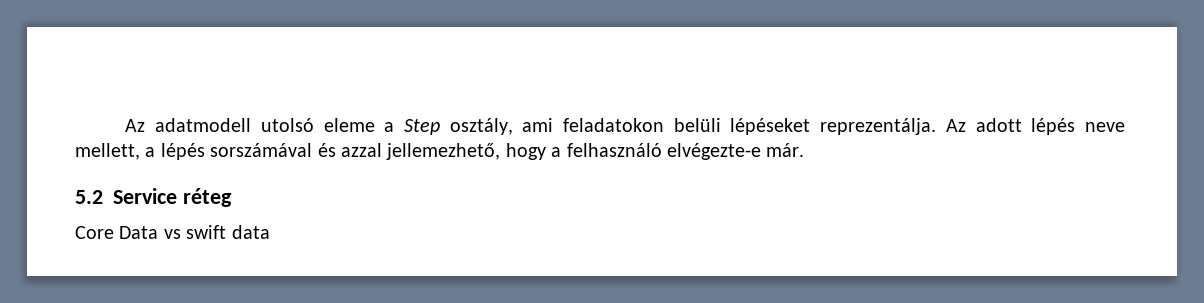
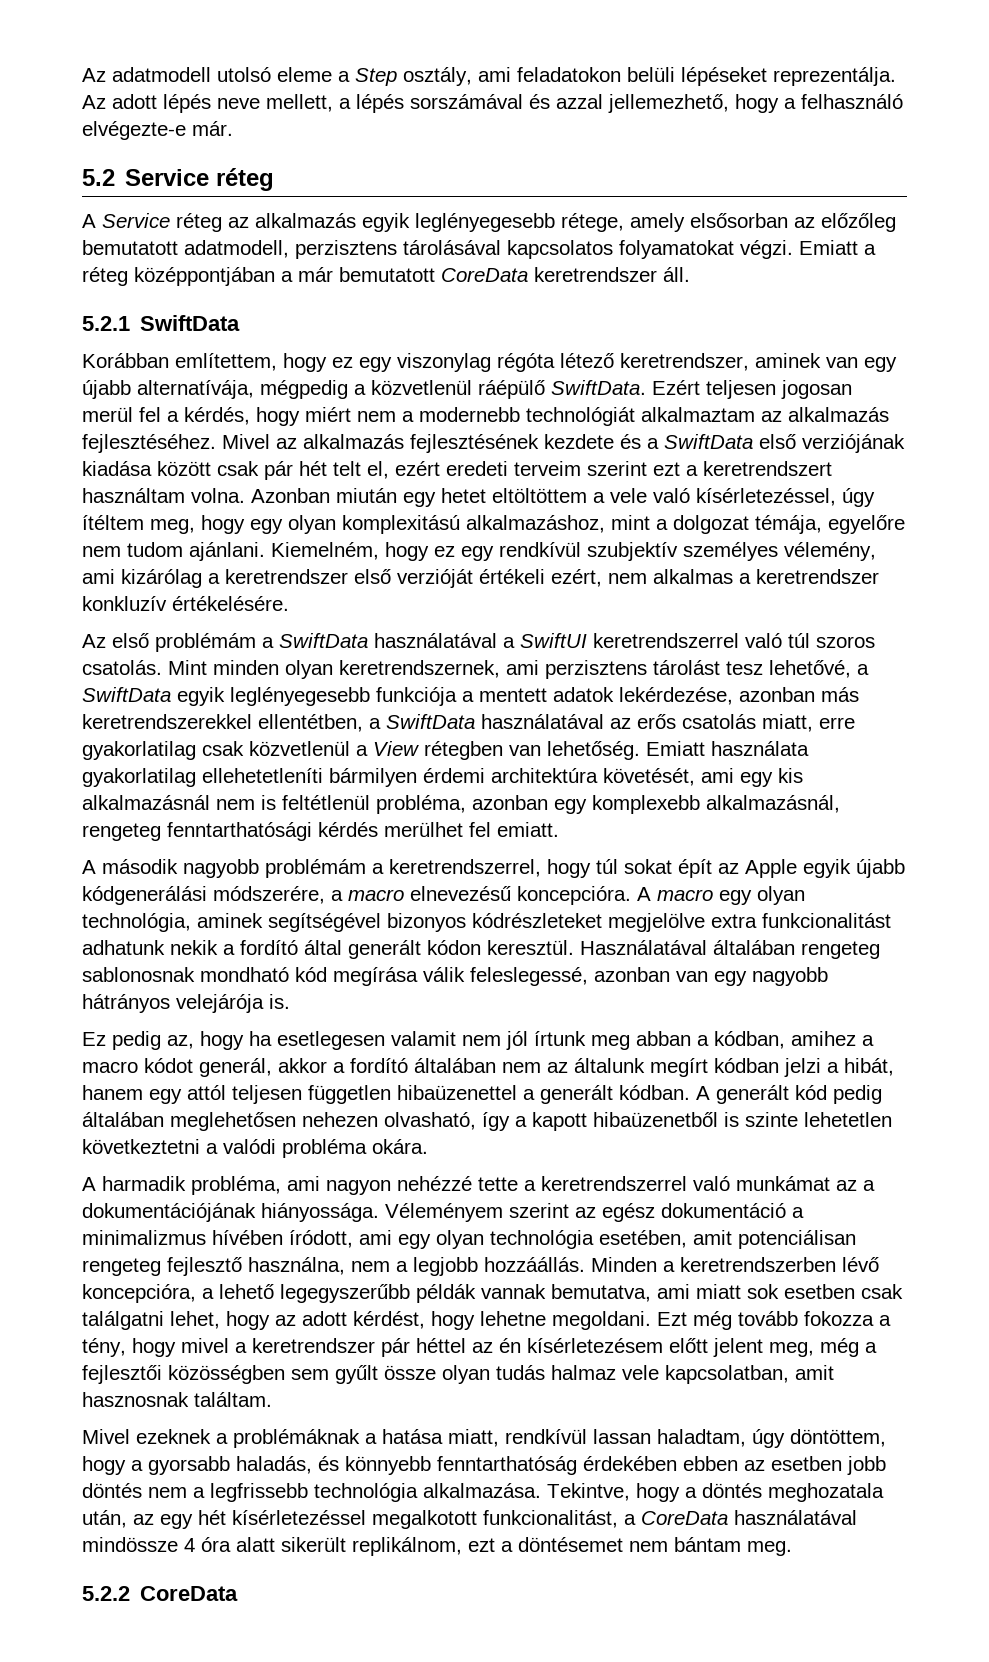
[75,225,270,239] Core Data vs swift data -> [82,213,896,232] [82,240,876,259] [82,267,690,286] [82,315,241,331] [82,353,897,372] [82,380,852,399] [82,407,889,426] [82,434,905,453] [82,461,832,480] [82,488,875,507] [82,515,905,534] [82,542,876,561] [82,569,879,588] [82,596,289,611] [82,633,875,652] [82,660,869,679] [82,687,859,706] [82,714,855,732] [82,741,809,760] [82,768,803,787] [82,795,840,814] [82,822,559,841] [82,859,905,878] [82,886,805,905] [82,913,891,932] [82,940,880,959] [82,967,828,986] [82,994,290,1013] [82,1031,874,1050] [82,1058,894,1077] [82,1085,882,1104] [82,1112,892,1131] [82,1139,428,1158] [82,1176,875,1195] [82,1203,804,1222] [82,1230,856,1249] [82,1257,879,1276] [82,1284,903,1303] [82,1311,891,1330] [82,1338,877,1357] [82,1365,834,1384] [82,1392,272,1407] [82,1429,886,1448] [82,1456,886,1475] [82,1483,884,1502] [82,1510,857,1529] [82,1537,792,1556] [82,1586,239,1601] A Service réteg az alkalmazás egyik leglényegesebb rétege, amely elsősorban az előzőleg bemutatott adatmodell, perzisztens tárolásával kapcsolatos folyamatokat végzi. Emiatt a réteg középpontjában a már bemutatott CoreData keretrendszer áll. // 5.2.1 SwiftData // Korábban említettem, hogy ez egy viszonylag régóta létező keretrendszer, aminek van egy újabb alternatívája, mégpedig a közvetlenül ráépülő SwiftData. Ezért teljesen jogosan merül fel a kérdés, hogy miért nem a modernebb technológiát alkalmaztam az alkalmazás fejlesztéséhez. Mivel az alkalmazás fejlesztésének kezdete és a SwiftData első verziójának kiadása között csak pár hét telt el, ezért eredeti terveim szerint ezt a keretrendszert használtam volna. Azonban miután egy hetet eltöltöttem a vele való kísérletezéssel, úgy ítéltem meg, hogy egy olyan komplexitású alkalmazáshoz, mint a dolgozat témája, egyelőre nem tudom ajánlani. Kiemelném, hogy ez egy rendkívül szubjektív személyes vélemény, ami kizárólag a keretrendszer első verzióját értékeli ezért, nem alkalmas a keretrendszer konkluzív értékelésére. // Az első problémám a SwiftData használatával a SwiftUI keretrendszerrel való túl szoros csatolás. Mint minden olyan keretrendszernek, ami perzisztens tárolást tesz lehetővé, a SwiftData egyik leglényegesebb funkciója a mentett adatok lekérdezése, azonban más keretrendszerekkel ellentétben, a SwiftData használatával az erős csatolás miatt, erre gyakorlatilag csak közvetlenül a View rétegben van lehetőség. Emiatt használata gyakorlatilag ellehetetleníti bármilyen érdemi architektúra követését, ami egy kis alkalmazásnál nem is feltétlenül probléma, azonban egy komplexebb alkalmazásnál, rengeteg fenntarthatósági kérdés merülhet fel emiatt. // A második nagyobb problémám a keretrendszerrel, hogy túl sokat épít az Apple egyik újabb kódgenerálási módszerére, a macro elnevezésű koncepcióra. A macro egy olyan technológia, aminek segítségével bizonyos kódrészleteket megjelölve extra funkcionalitást adhatunk nekik a fordító által generált kódon keresztül. Használatával általában rengeteg sablonosnak mondható kód megírása válik feleslegessé, azonban van egy nagyobb hátrányos velejárója is. // Ez pedig az, hogy ha esetlegesen valamit nem jól írtunk meg abban a kódban, amihez a macro kódot generál, akkor a fordító általában nem az általunk megírt kódban jelzi a hibát, hanem egy attól teljesen független hibaüzenettel a generált kódban. A generált kód pedig általában meglehetősen nehezen olvasható, így a kapott hibaüzenetből is szinte lehetetlen következtetni a valódi probléma okára. // A harmadik probléma, ami nagyon nehézzé tette a keretrendszerrel való munkámat az a dokumentációjának hiányossága. Véleményem szerint az egész dokumentáció a minimalizmus hívében íródott, ami egy olyan technológia esetében, amit potenciálisan rengeteg fejlesztő használna, nem a legjobb hozzáállás. Minden a keretrendszerben lévő koncepcióra, a lehető legegyszerűbb példák vannak bemutatva, ami miatt sok esetben csak találgatni lehet, hogy az adott kérdést, hogy lehetne megoldani. Ezt még tovább fokozza a tény, hogy mivel a keretrendszer pár héttel az én kísérletezésem előtt jelent meg, még a fejlesztői közösségben sem gyűlt össze olyan tudás halmaz vele kapcsolatban, amit hasznosnak találtam. // Mivel ezeknek a problémáknak a hatása miatt, rendkívül lassan haladtam, úgy döntöttem, hogy a gyorsabb haladás, és könnyebb fenntarthatóság érdekében ebben az esetben jobb döntés nem a legfrissebb technológia alkalmazása. Tekintve, hogy a döntés meghozatala után, az egy hét kísérletezéssel megalkotott funkcionalitást, a CoreData használatával mindössze 4 óra alatt sikerült replikálnom, ezt a döntésemet nem bántam meg. // 5.2.2 CoreData

